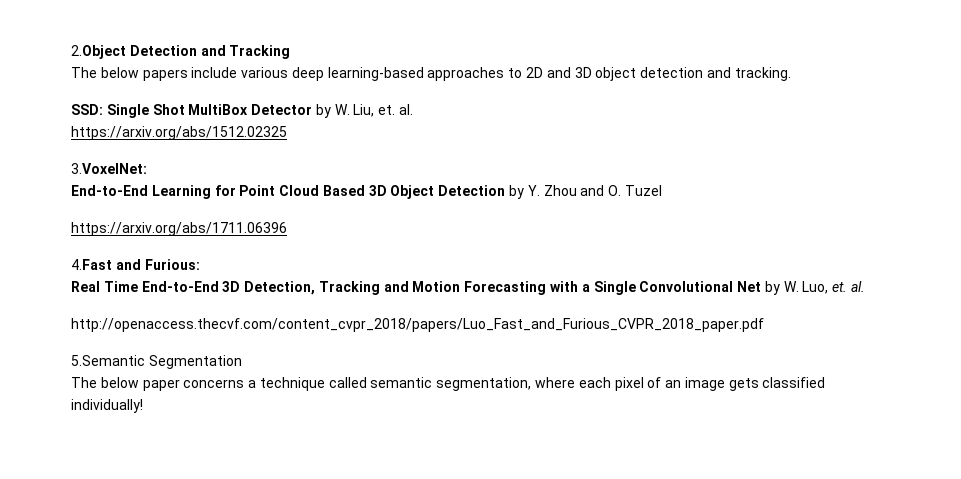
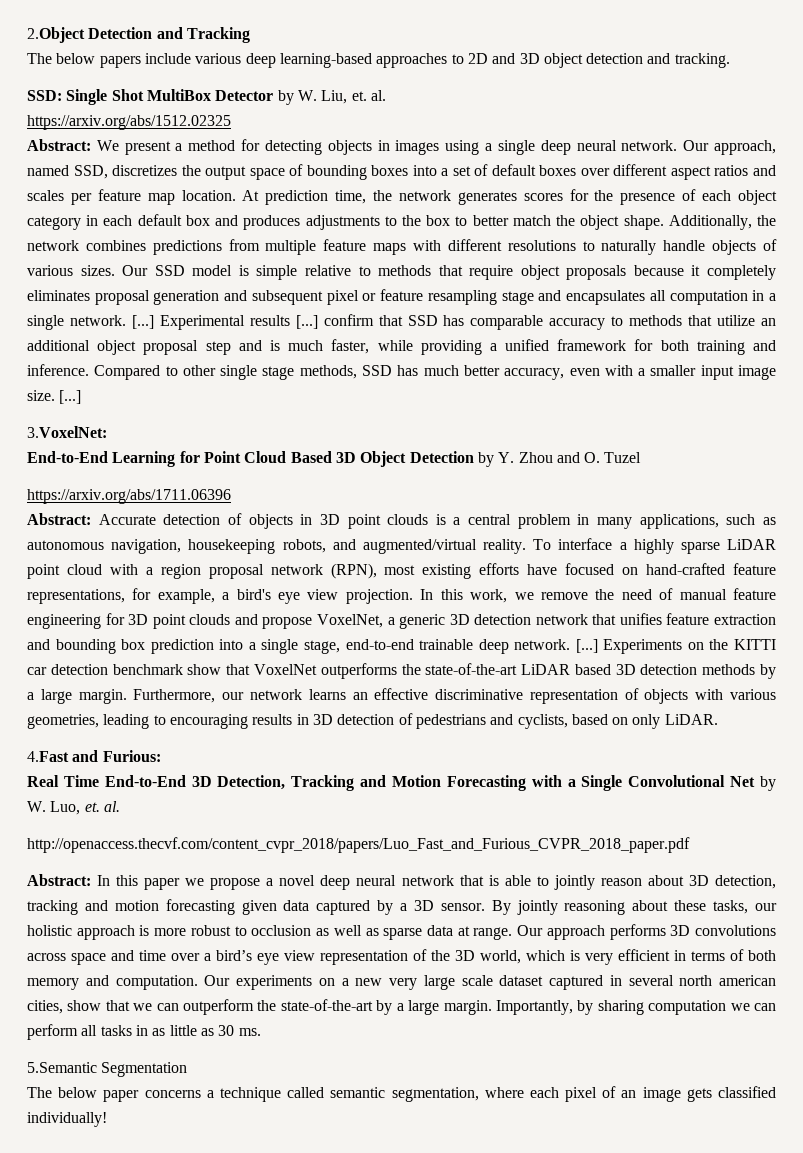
(287, 133) none -> [27,139,777,155] [27,164,776,180] [27,189,777,205] [27,214,776,230] [27,239,777,255] [27,265,776,280] [27,289,777,305] [27,314,776,330] [27,339,776,355] [27,364,776,380] [27,390,82,404] // Abstract: We present a method for detecting objects in images using a single deep neural network. Our approach, named SSD, discretizes the output space of bounding boxes into a set of default boxes over different aspect ratios and scales per feature map location. At prediction time, the network generates scores for the presence of each object category in each default box and produces adjustments to the box to better match the object shape. Additionally, the network combines predictions from multiple feature maps with different resolutions to naturally handle objects of various sizes. Our SSD model is simple relative to methods that require object proposals because it completely eliminates proposal generation and subsequent pixel or feature resampling stage and encapsulates all computation in a single network. [...] Experimental results [...] confirm that SSD has comparable accuracy to methods that utilize an additional object proposal step and is much faster, while providing a unified framework for both training and inference. Compared to other single stage methods, SSD has much better accuracy, even with a smaller input image size. [...]
(287, 229) none -> [27,513,776,529] [27,538,776,554] [27,563,777,579] [27,588,776,604] [27,613,776,629] [27,639,776,654] [27,663,777,679] [27,688,777,704] [27,713,718,729] // Abstract: Accurate detection of objects in 3D point clouds is a central problem in many applications, such as autonomous navigation, housekeeping robots, and augmented/virtual reality. To interface a highly sparse LiDAR point cloud with a region proposal network (RPN), most existing efforts have focused on hand-crafted feature representations, for example, a bird's eye view projection. In this work, we remove the need of manual feature engineering for 3D point clouds and propose VoxelNet, a generic 3D detection network that unifies feature extraction and bounding box prediction into a single stage, end-to-end trainable deep network. [...] Experiments on the KITTI car detection benchmark show that VoxelNet outperforms the state-of-the-art LiDAR based 3D detection methods by a large margin. Furthermore, our network learns an effective discriminative representation of objects with various geometries, leading to encouraging results in 3D detection of pedestrians and cyclists, based on only LiDAR.
(764, 325) none -> [27,874,776,890] [27,899,777,915] [27,924,776,940] [27,949,776,965] [27,975,776,990] [27,999,776,1015] [27,1024,261,1040] // Abstract: In this paper we propose a novel deep neural network that is able to jointly reason about 3D detection, tracking and motion forecasting given data captured by a 3D sensor. By jointly reasoning about these tasks, our holistic approach is more robust to occlusion as well as sparse data at range. Our approach performs 3D convolutions across space and time over a bird’s eye view representation of the 3D world, which is very efficient in terms of both memory and computation. Our experiments on a new very large scale dataset captured in several north american cities, show that we can outperform the state-of-the-art by a large margin. Importantly, by sharing computation we can perform all tasks in as little as 30 ms.

